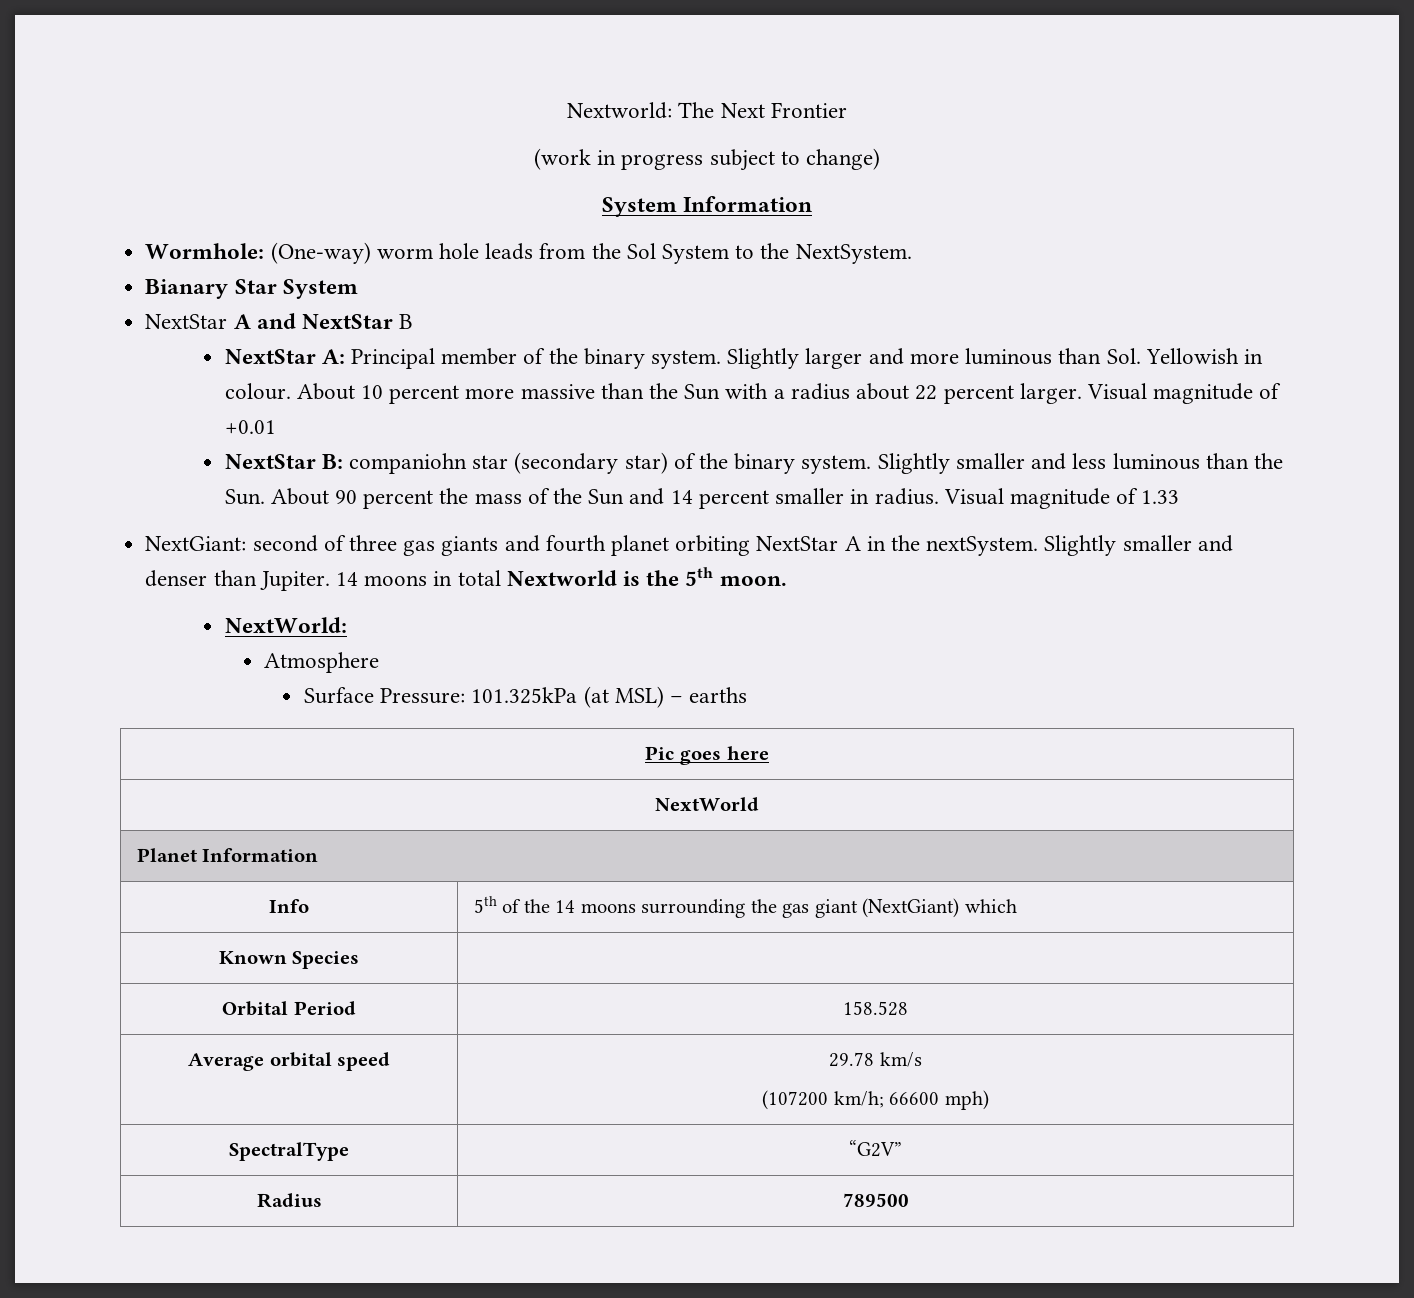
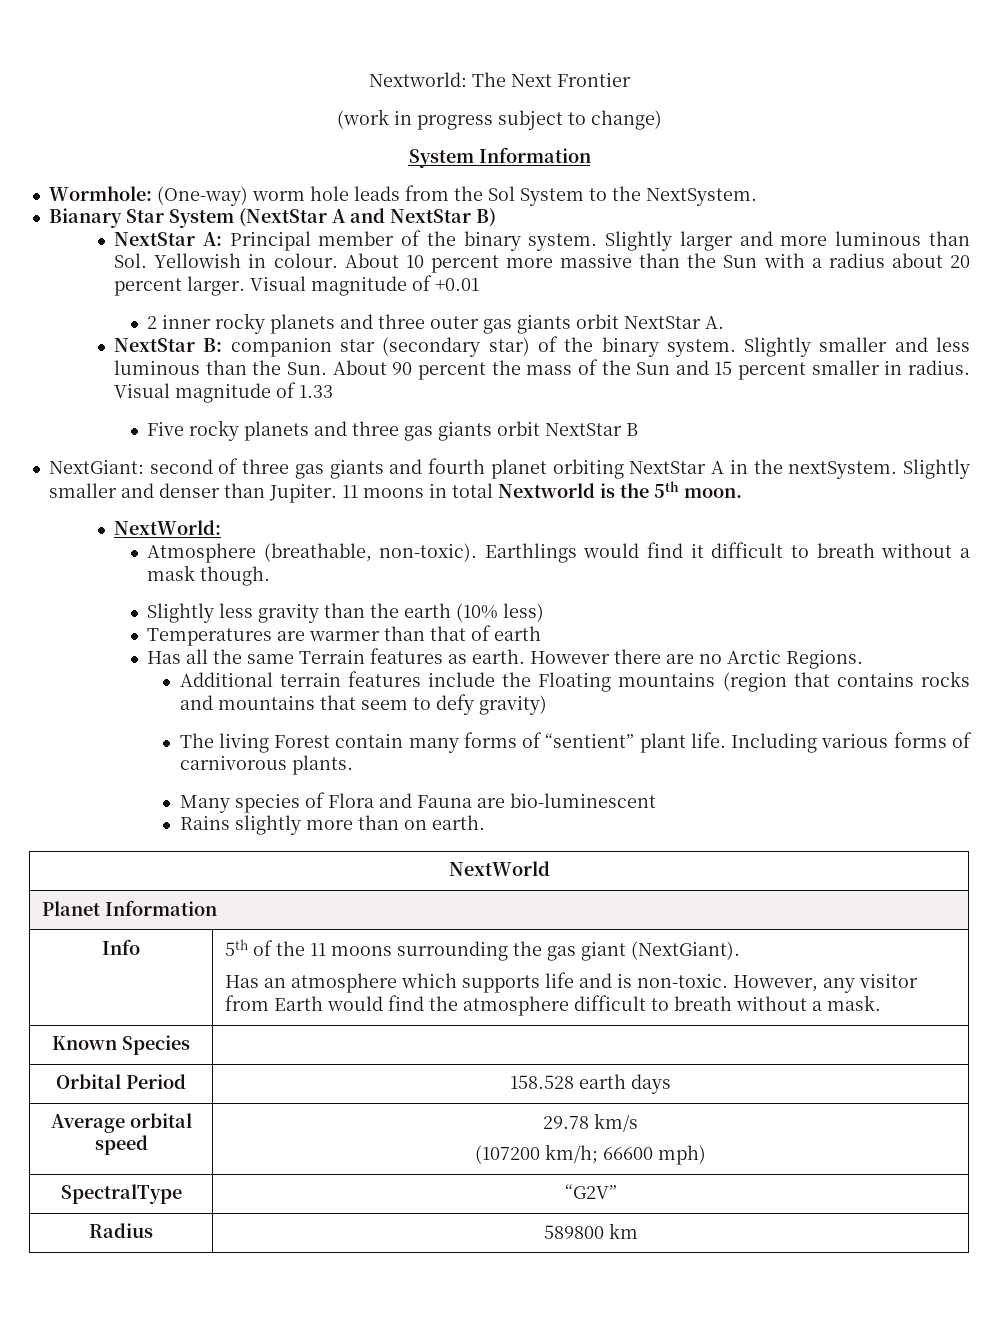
[145,314,228,329] // NextStar -> [238,208,327,227] (NextStar
[399,314,414,329] B -> [475,208,496,227] B)
[915,385,938,400] 22 -> [950,255,971,268] 20
(276, 427) none -> [146,313,724,334] // 2 inner rocky planets and three outer gas giants orbit NextStar A.
[349,453,468,474] companiohn -> [230,337,332,357] companion
[670,490,693,504] 14 -> [714,361,733,375] 15
(1180, 497) none -> [146,420,638,441] // Five rocky planets and three gas giants orbit NextStar B
[335,572,358,586] 14 -> [341,485,358,498] 11
[303,686,748,708] [645,746,769,765] // Surface Pressure: 101.325kPa (at MSL) – earths // Pic goes here -> [263,542,970,563] [146,565,270,586] [146,603,544,623] [146,625,541,646] [146,648,863,669] [179,671,971,692] [179,694,547,715] [179,732,972,753] [179,755,353,775] [179,792,656,813] [179,815,485,835] (breathable, non-toxic). Earthlings would find it difficult to breath without a mask though. // Slightly less gravity than the earth (10% less) // Temperatures are warmer than that of earth // Has all the same Terrain features as earth. However there are no Arctic Regions. // Additional terrain features include the Floating mountains (region that contains rocks and mountains that seem to defy gravity) // The living Forest contain many forms of “sentient” plant life. Including various forms of carnivorous plants. // Many species of Flora and Fauna are bio-luminescent // Rains slightly more than on earth.
[555,900,576,913] 14 -> [309,943,326,956] 11
[862,898,1017,918] (NextGiant) which -> [630,941,740,960] [224,972,918,993] [224,995,881,1016] (NextGiant). // Has an atmosphere which supports life and is non-toxic. However, any visitor from Earth would find the atmosphere difficult to breath without a mask.
(908, 1008) none -> [579,1074,671,1094] earth days
[842,1193,909,1207] 789500 -> [543,1223,638,1239] 589800 km

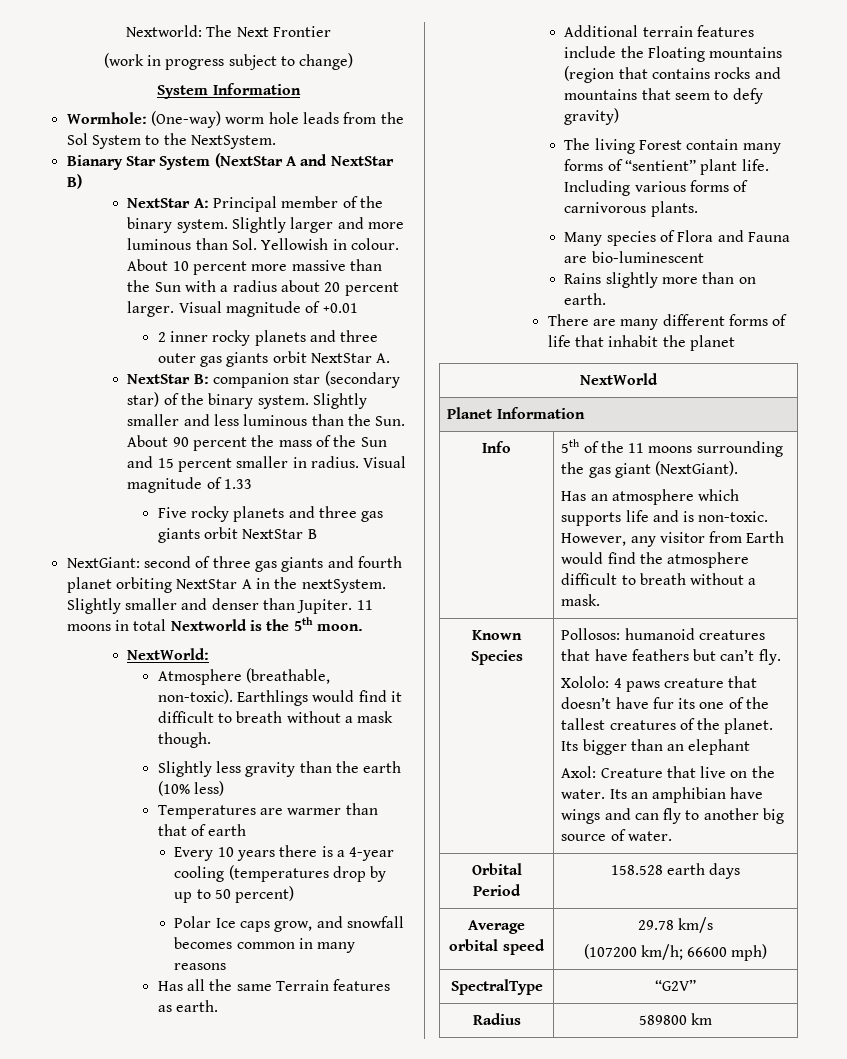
(541, 633) none -> [174,845,395,861] [174,865,387,882] [174,886,295,903] [174,916,404,932] [174,937,356,953] [174,963,227,970] // Every 10 years there is a 4-year cooling (temperatures drop by up to 50 percent) // Polar Ice caps grow, and snowfall becomes common in many reasons
[529,649,863,669] However there are no Arctic Regions. -> (218, 1006) none
(485, 822) none -> [547,314,788,330] [547,335,735,351] // There are many different forms of life that inhabit the planet
(190, 1045) none -> [561,628,765,640] [561,649,781,665] [561,676,758,692] [561,697,770,709] [561,718,774,734] [561,739,751,755] [561,766,775,778] [561,787,764,803] [561,808,785,824] [561,829,672,841] Pollosos: humanoid creatures that have feathers but can’t fly. // Xololo: 4 paws creature that doesn’t have fur its one of the tallest creatures of the planet. Its bigger than an elephant // Axol: Creature that live on the water. Its an amphibian have wings and can fly to another big source of water.

